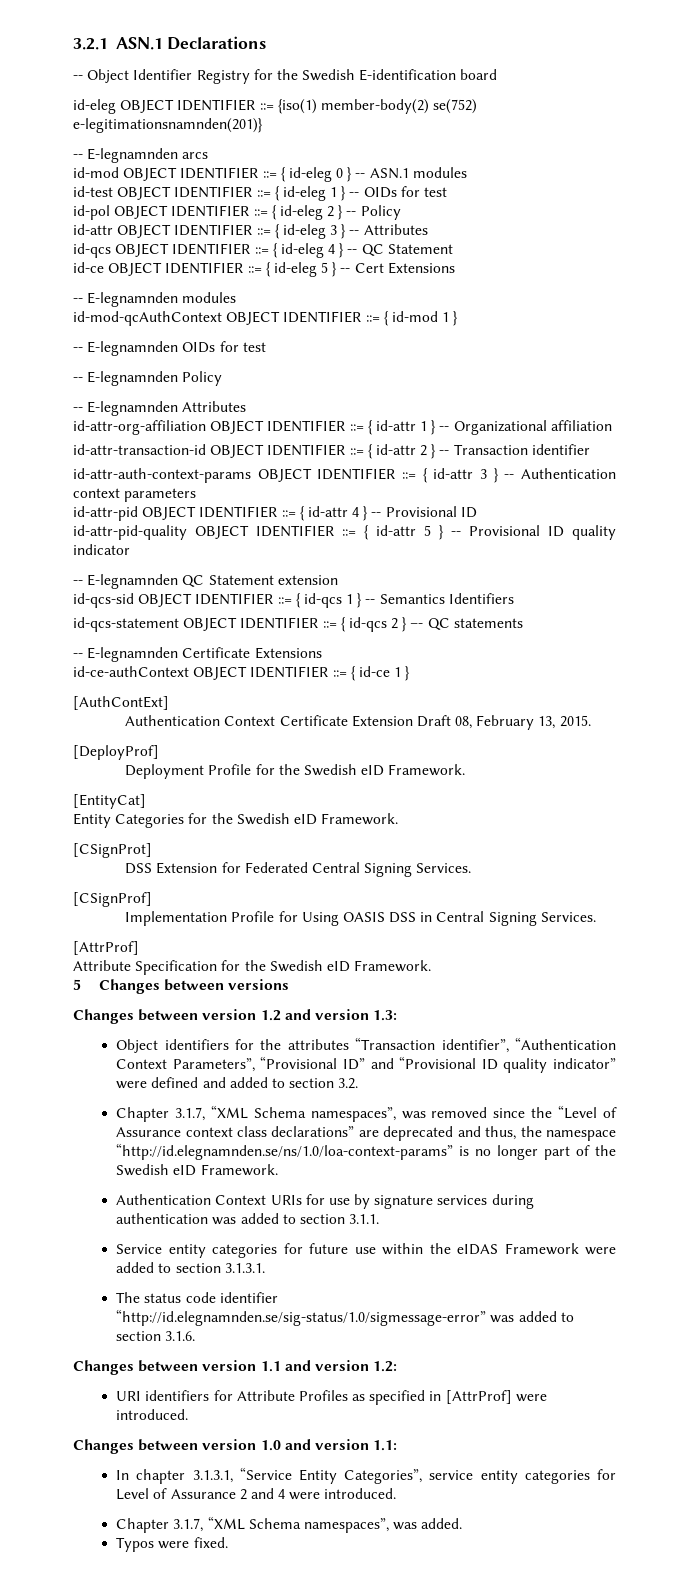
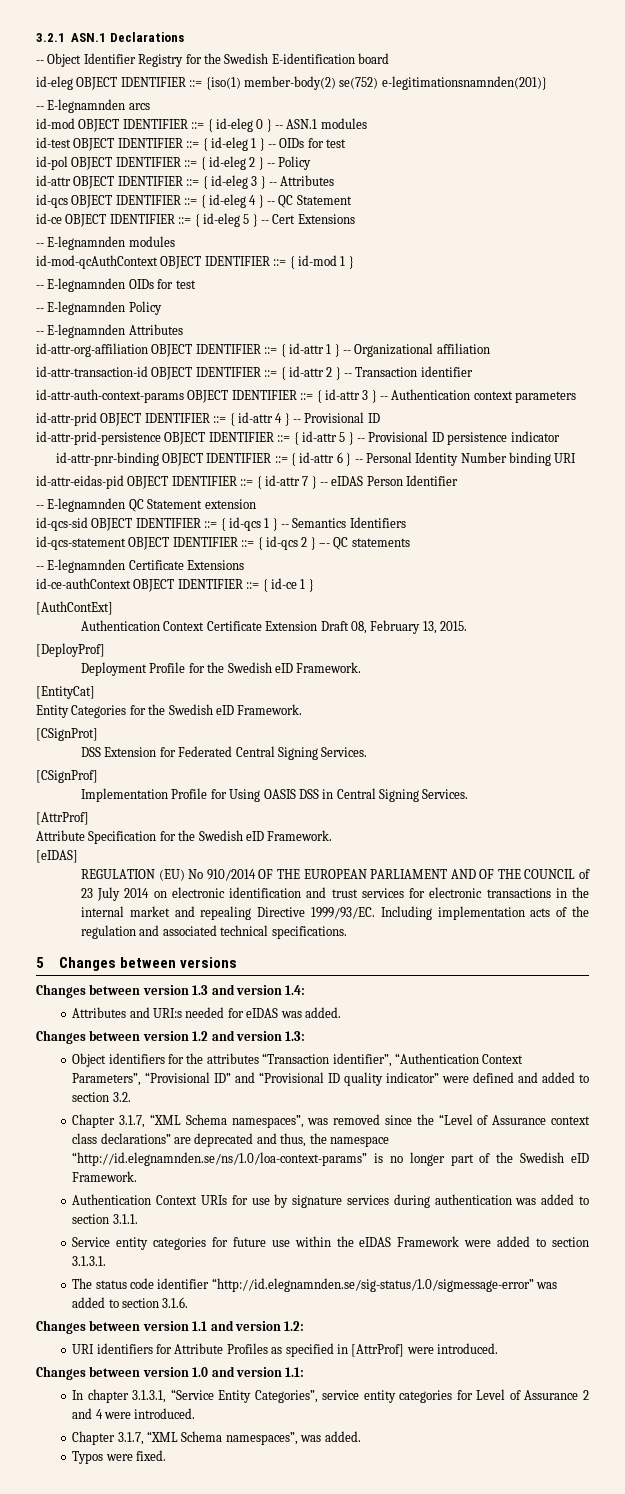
[73,506,138,521] id-attr-pid -> [36,412,97,426] id-attr-prid
[73,525,187,540] id-attr-pid-quality -> [36,431,161,445] id-attr-prid-persistence
[572,525,616,540] quality -> [447,432,508,445] persistence
(130, 549) none -> [55,452,577,466] [36,475,459,489] // id-attr-pnr-binding OBJECT IDENTIFIER ::= { id-attr 6 } -- Personal Identity Number binding URI // id-attr-eidas-pid OBJECT IDENTIFIER ::= { id-attr 7 } -- eIDAS Person Identifier
[73,979,290,994] 5 Changes between versions -> [36,850,78,863] [80,869,590,881] [80,887,589,901] [80,906,590,920] [80,925,347,939] [36,957,237,971] [36,984,306,998] [72,1007,341,1018] [eIDAS] // REGULATION (EU) No 910/2014 OF THE EUROPEAN PARLIAMENT AND OF THE COUNCIL of 23 July 2014 on electronic identification and trust services for electronic transactions in the internal market and repealing Directive 1999/93/EC. Including implementation acts of the regulation and associated technical specifications. // 5 Changes between versions // Changes between version 1.3 and version 1.4: // Attributes and URI:s needed for eIDAS was added.

